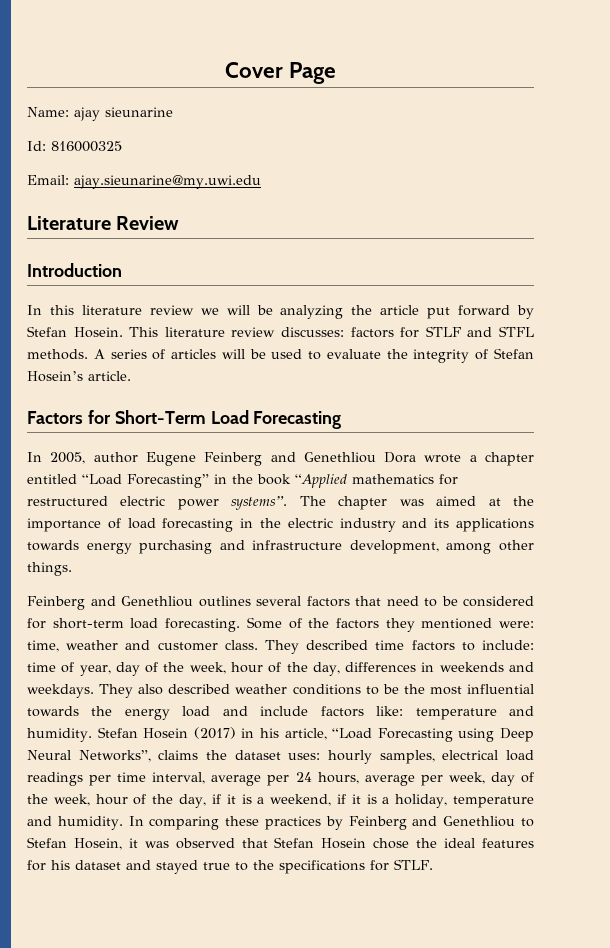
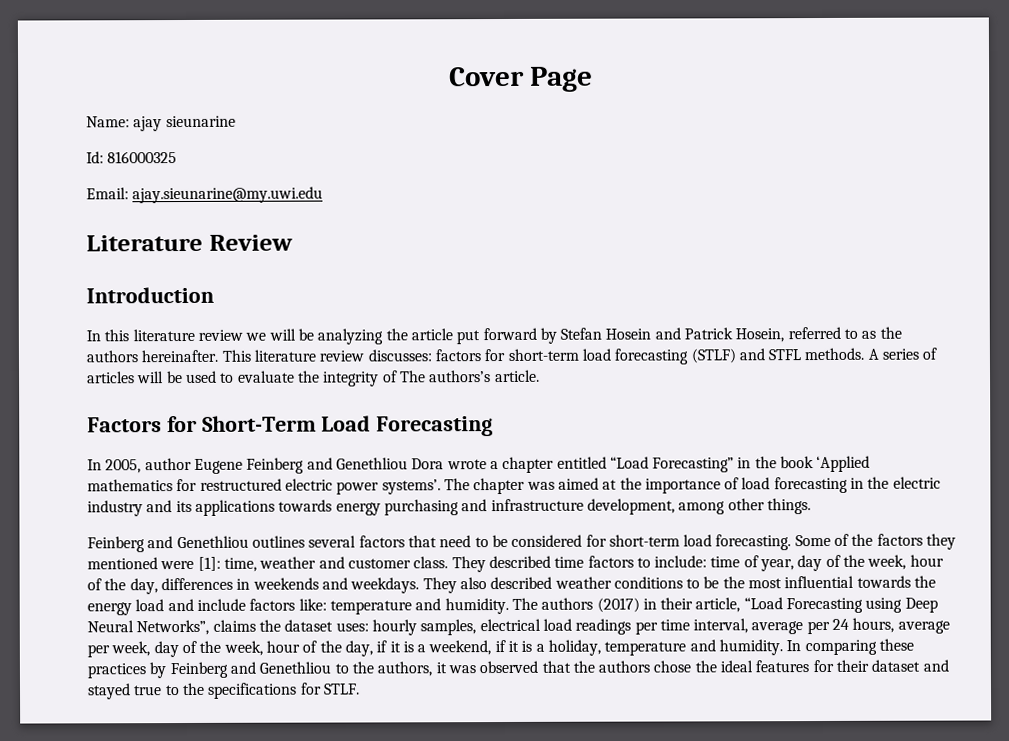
[73,327,123,338] Hosein. -> [605,326,902,343] [86,349,219,363] Hosein and Patrick Hosein, referred to as the authors hereinafter.
[425,326,461,337] STLF -> [507,348,736,365] short-term load forecasting (STLF)
[494,348,534,359] [27,371,83,382] Stefan Hosein’s -> [398,370,492,383] The authors’s
[295,474,347,488] “Applied -> [816,455,871,473] ‘Applied
[231,496,288,510] systems”. -> [381,479,441,495] systems’.
[498,621,534,628] were: -> [160,556,221,571] were [1]:
[97,727,189,739] Stefan Hosein -> [511,597,594,610] The authors
[259,728,279,738] his -> [660,597,694,610] their
[27,837,122,850] Stefan Hosein, -> [351,661,433,677] the authors,
[274,837,367,849] Stefan Hosein -> [572,660,651,673] the authors
[51,860,70,870] his -> [836,659,870,672] their

